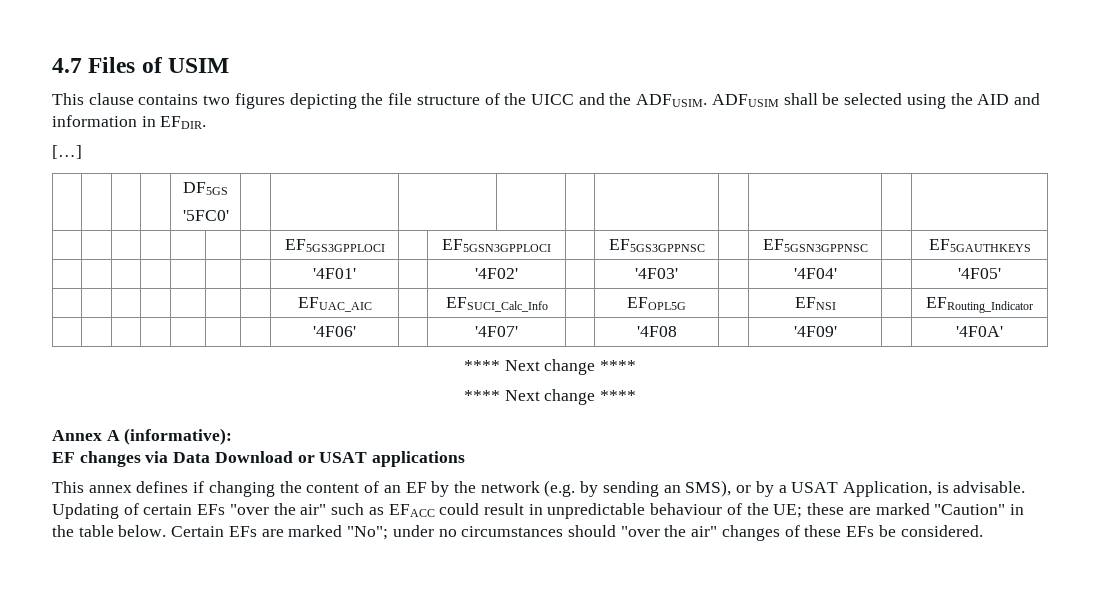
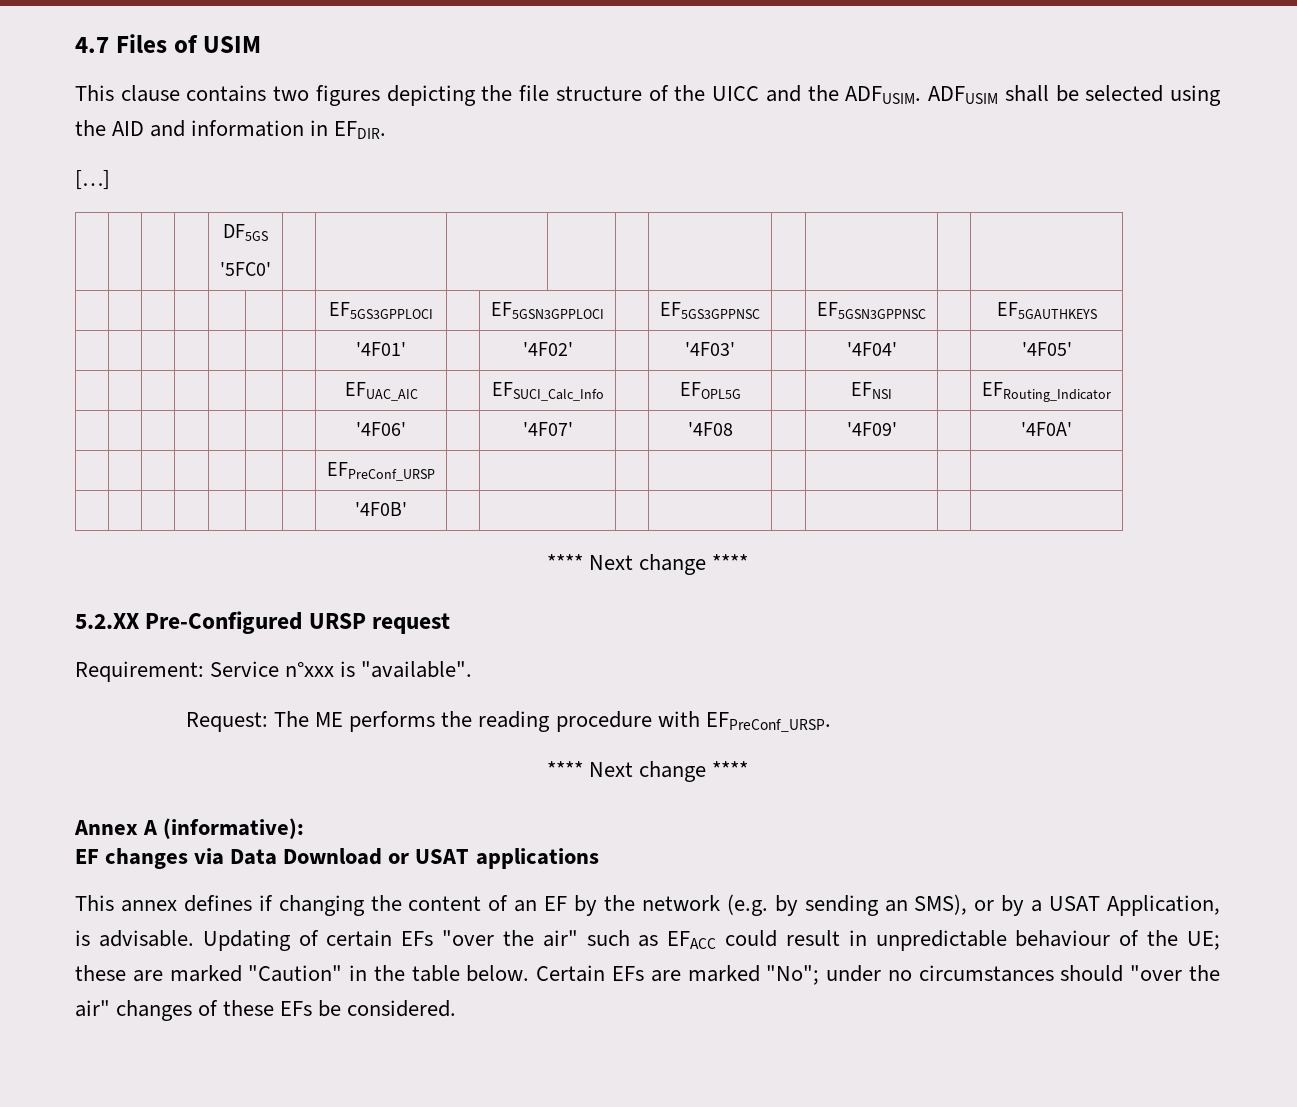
[463,359,637,375] // **** Next change **** -> [327,462,435,481] [355,502,407,516] [546,554,749,575] [75,611,451,634] [75,661,473,682] [186,711,831,732] // | | | | | | | EFPreConf_URSP | | | | | | | | // | | | | | | | '4F0B' | | | | | | | | // **** Next change **** // 5.2.XX Pre-Configured URSP request // Requirement: Service n°xxx is "available". // Request: The ME performs the reading procedure with EFPreConf_URSP.

